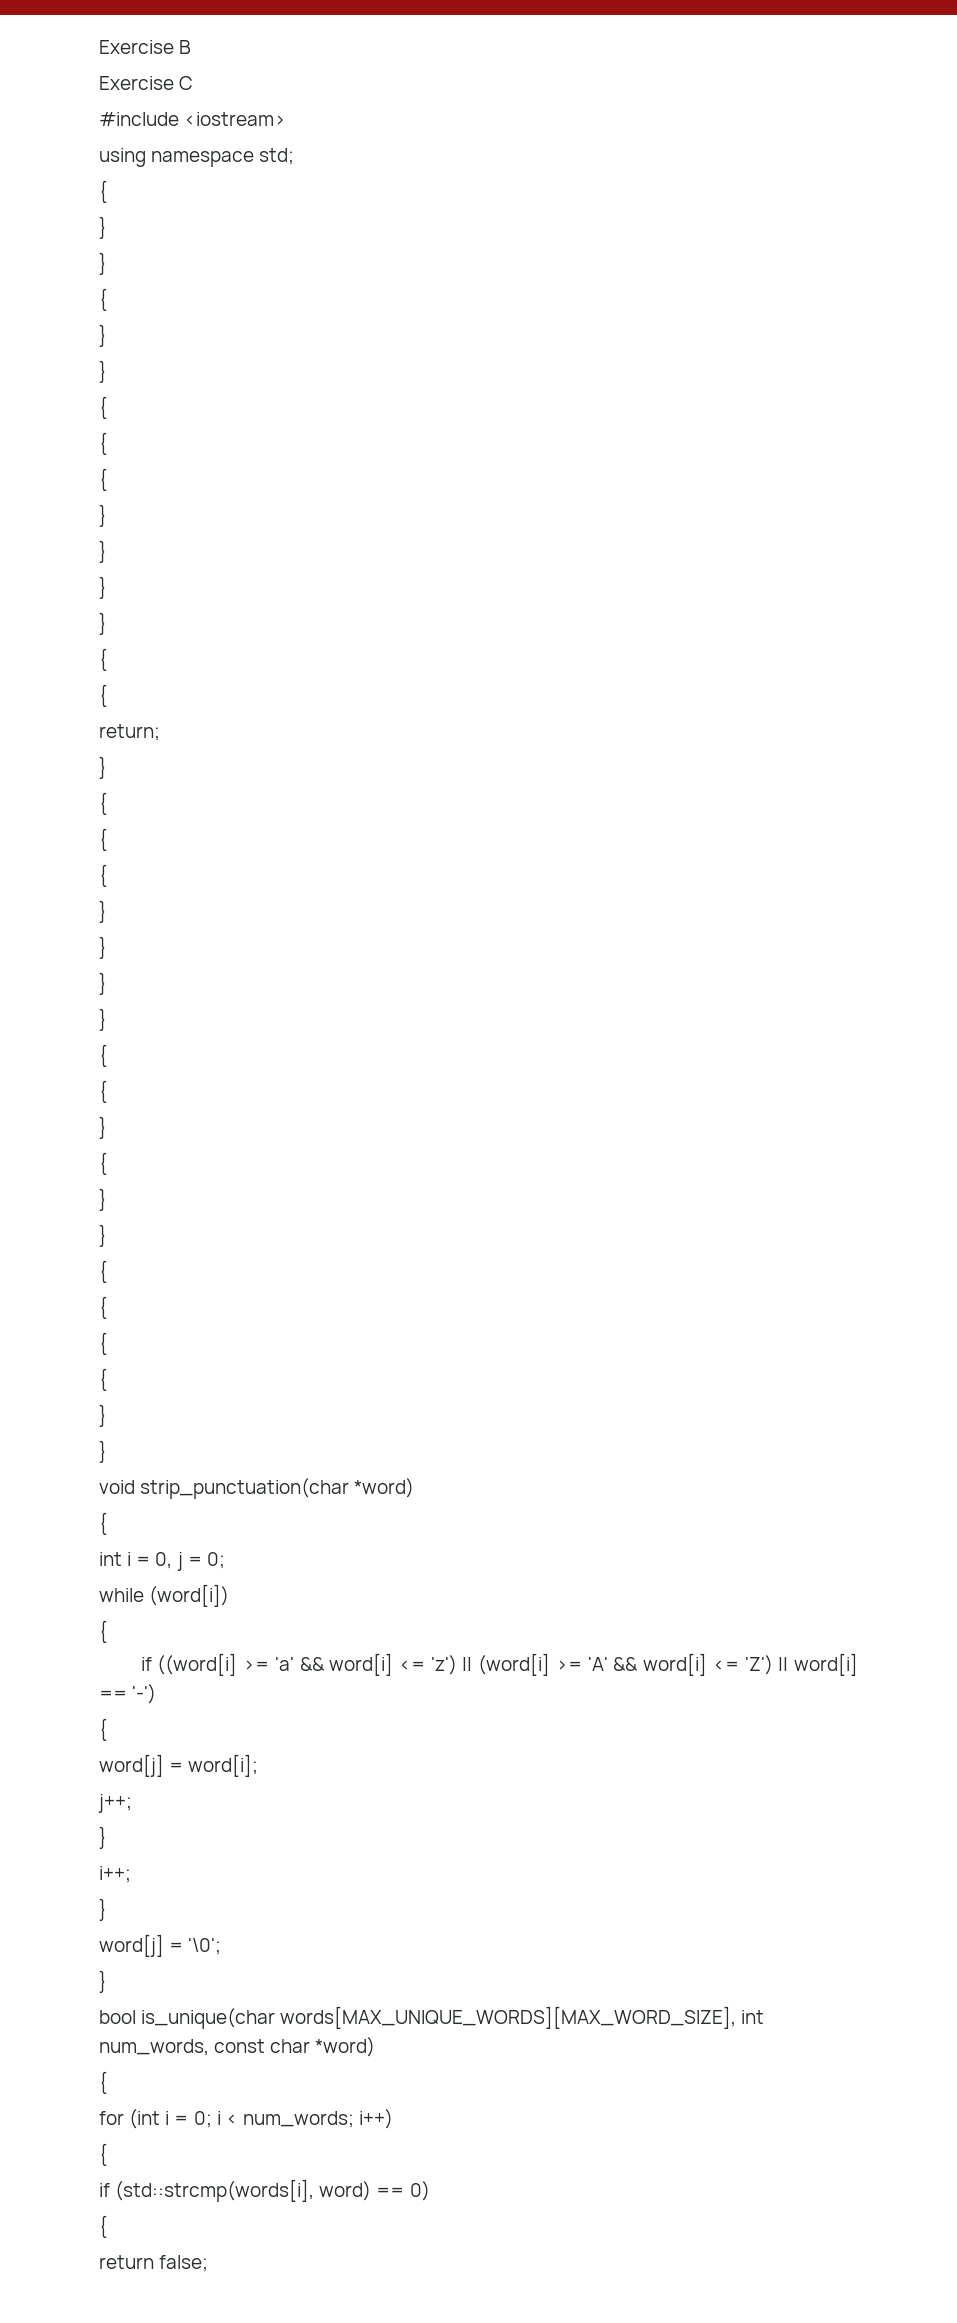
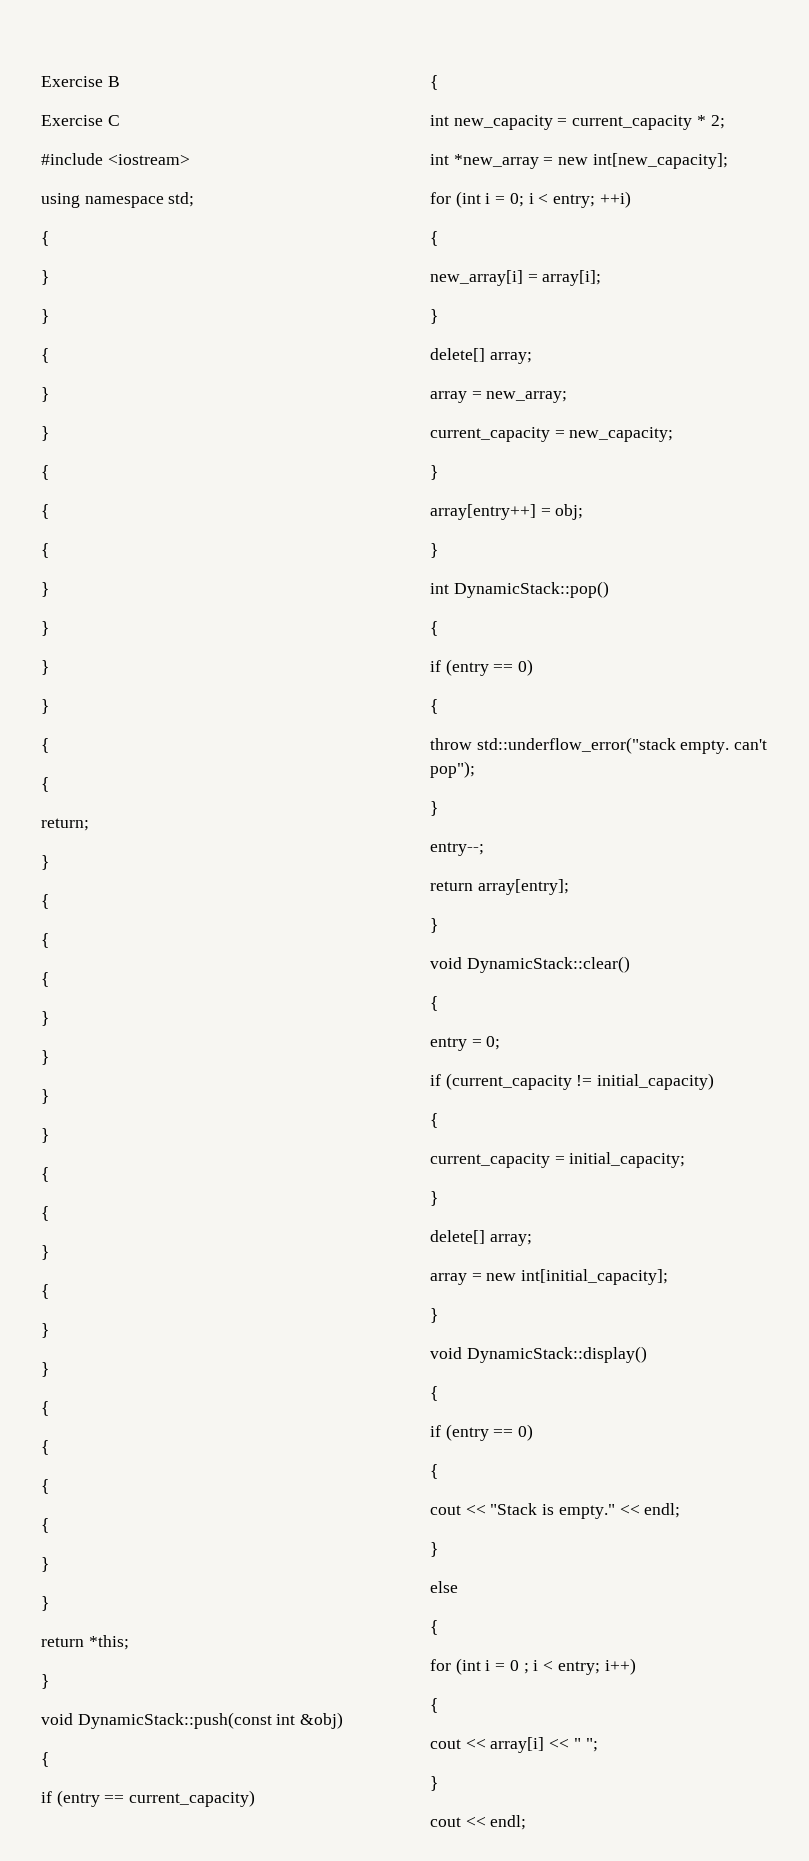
[99,1478,415,1499] [99,1512,107,1535] [99,1552,225,1571] [99,1584,230,1607] [99,1620,107,1643] [140,1653,859,1676] [99,1684,157,1704] [99,1718,107,1741] [99,1754,259,1777] [98,1794,132,1813] [99,1826,107,1849] [99,1866,131,1883] [99,1898,107,1921] [99,1934,222,1957] [99,1970,107,1993] [99,2006,765,2029] [99,2037,376,2057] [99,2071,107,2094] void strip_punctuation(char *word) // { // int i = 0, j = 0; // while (word[i]) // { // if ((word[i] >= 'a' && word[i] <= 'z') || (word[i] >= 'A' && word[i] <= 'Z') || word[i] == '-') // { // word[j] = word[i]; // j++; // } // i++; // } // word[j] = '\0'; // } // bool is_unique(char words[MAX_UNIQUE_WORDS][MAX_WORD_SIZE], int num_words, const char *word) // { -> [41,1635,129,1650] [41,1674,49,1689] [41,1712,344,1729] [41,1752,49,1767] [41,1790,256,1807] [430,75,438,90] [430,115,725,130] [430,153,728,169] return *this; // } // void DynamicStack::push(const int &obj) // { // if (entry == current_capacity) // { // int new_capacity = current_capacity * 2; // int *new_array = new int[new_capacity];
[242,2109,394,2129] [99,2143,107,2166] [99,2179,430,2202] [99,2215,107,2238] [99,2255,209,2272] num_words; i++) // { // if (std::strcmp(words[i], word) == 0) // { // return false; -> [553,191,631,208] [430,231,438,246] [430,270,602,286] [430,309,438,324] [430,348,532,364] [430,391,568,403] [430,427,674,442] [430,465,438,480] [430,504,584,520] [430,543,438,558] [430,581,609,598] [430,621,438,636] [430,659,534,676] [430,699,438,714] [430,737,768,754] [430,761,475,778] [430,801,438,816] [430,842,484,856] [430,879,569,895] [430,918,438,933] [430,956,630,973] [430,996,438,1011] [430,1036,501,1051] [430,1073,715,1090] [430,1113,438,1128] [430,1152,686,1168] [430,1191,438,1206] [430,1230,532,1246] [430,1269,669,1285] [430,1308,438,1323] [430,1346,647,1363] [430,1386,438,1401] [430,1424,534,1441] [430,1464,438,1479] [430,1503,681,1519] [430,1542,438,1557] [430,1581,458,1593] [430,1620,438,1635] [430,1658,636,1675] [430,1698,438,1713] [430,1737,598,1753] [430,1776,438,1791] [430,1815,527,1830] entry; ++i) // { // new_array[i] = array[i]; // } // delete[] array; // array = new_array; // current_capacity = new_capacity; // } // array[entry++] = obj; // } // int DynamicStack::pop() // { // if (entry == 0) // { // throw std::underflow_error("stack empty. can't pop"); // } // entry--; // return array[entry]; // } // void DynamicStack::clear() // { // entry = 0; // if (current_capacity != initial_capacity) // { // current_capacity = initial_capacity; // } // delete[] array; // array = new int[initial_capacity]; // } // void DynamicStack::display() // { // if (entry == 0) // { // cout << "Stack is empty." << endl; // } // else // { // for (int i = 0 ; i < entry; i++) // { // cout << array[i] << " "; // } // cout << endl;

